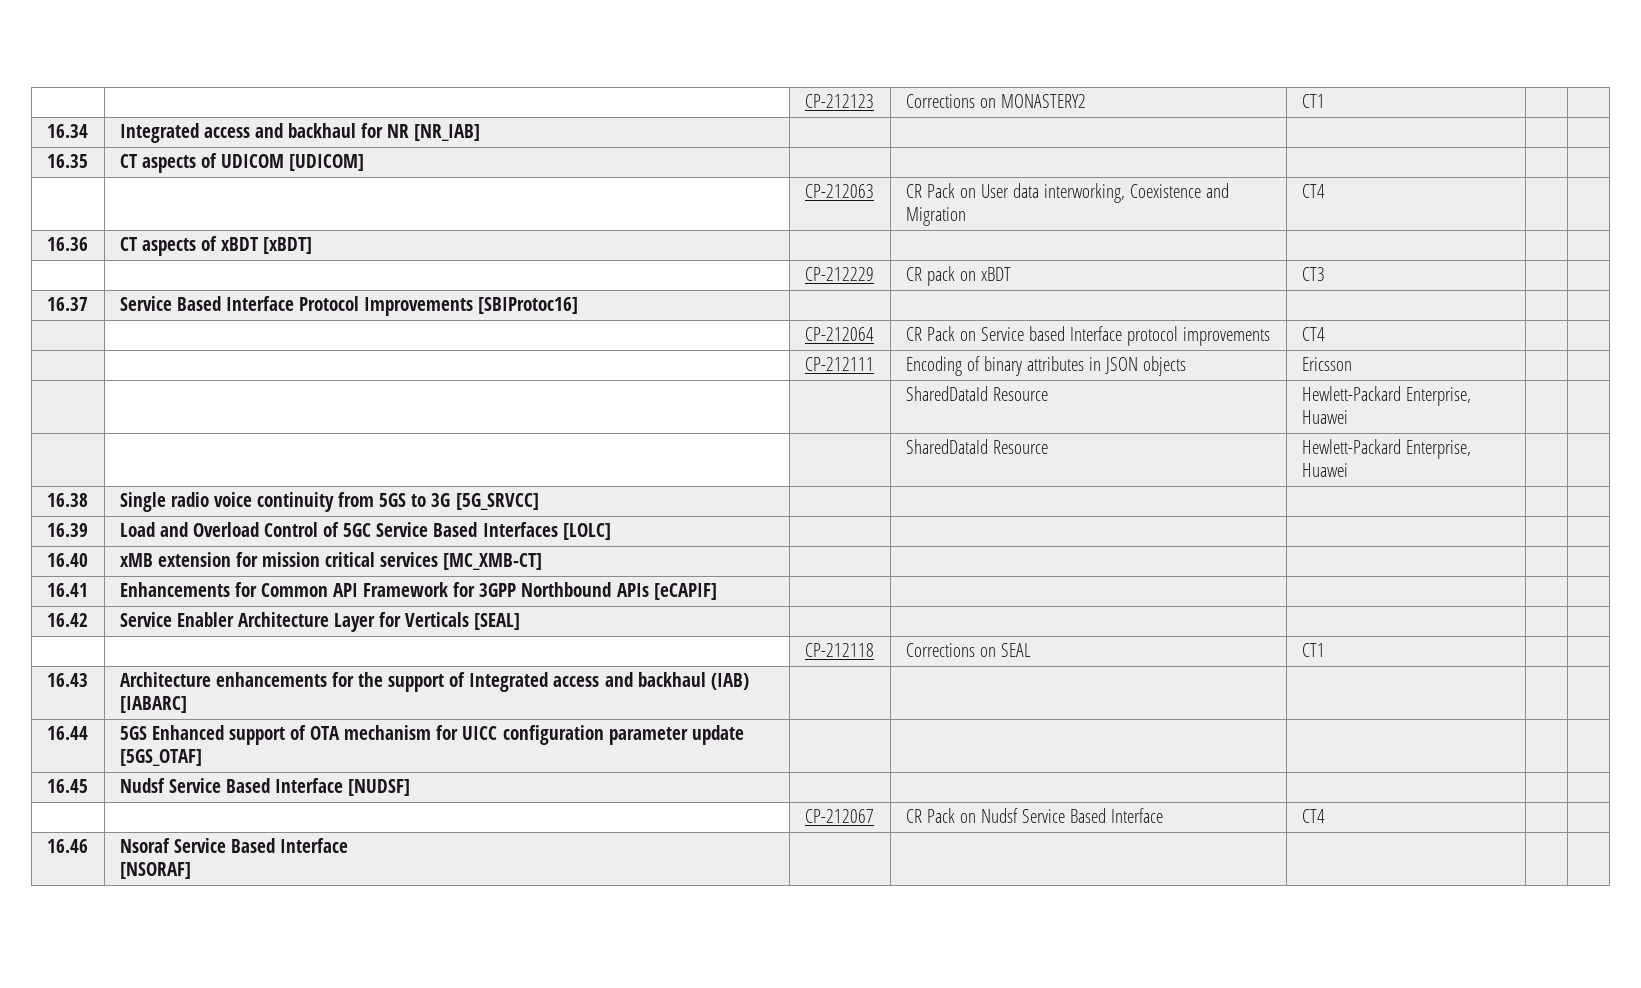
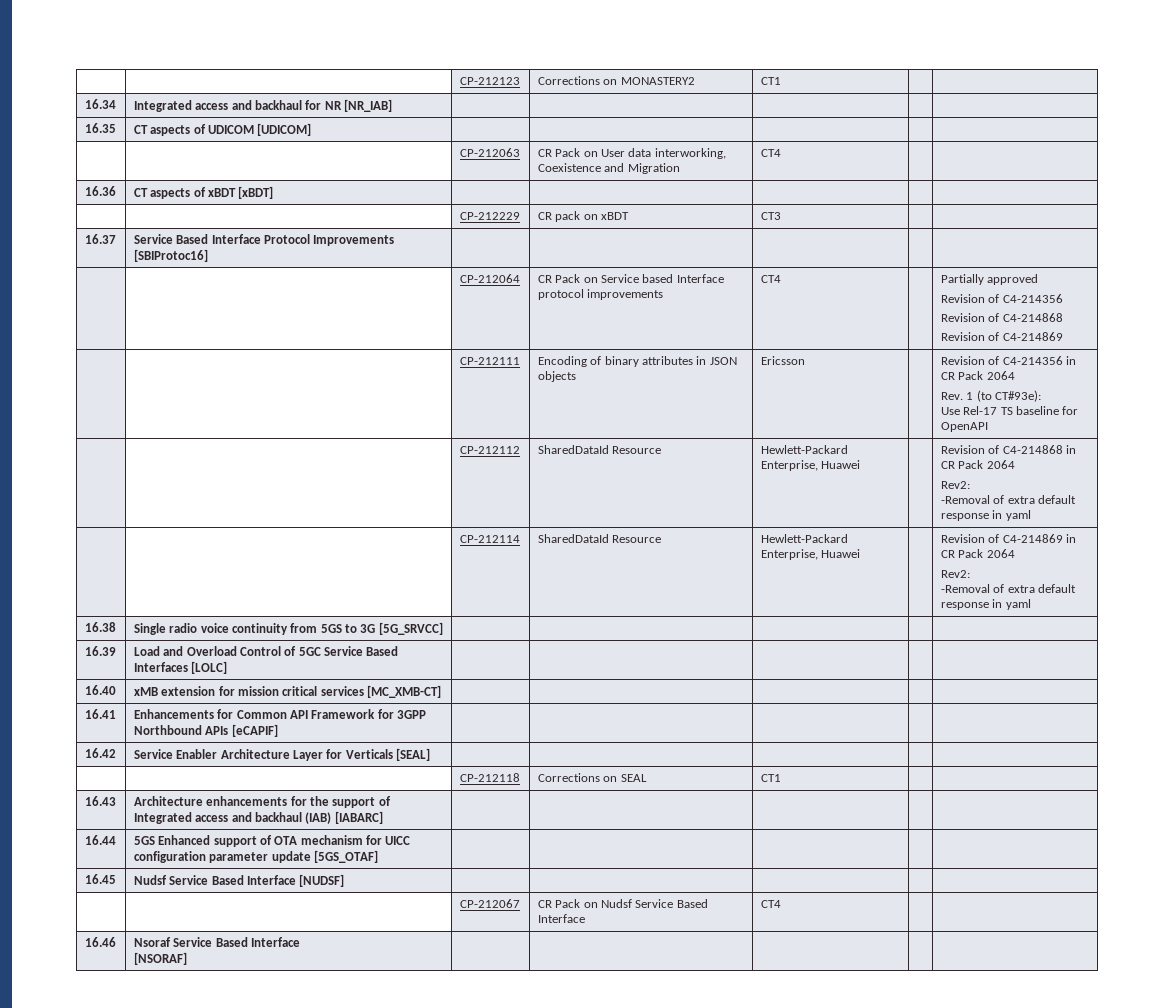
(1325, 334) none -> [940,274,1039,285] [940,294,1063,303] [940,313,1063,322] [940,332,1063,341] Partially approved // Revision of C4-214356 // Revision of C4-214868 // Revision of C4-214869
[905,386,1048,401] [1301,386,1471,406] [1301,410,1348,424] [905,439,1048,454] [1301,439,1471,459] [1301,463,1348,477] // | | | SharedDataId Resource | Hewlett-Packard Enterprise, Huawei | | // | | | SharedDataId Resource | Hewlett-Packard Enterprise, Huawei | | -> [940,356,1076,365] [940,371,1015,380] [940,390,1041,402] [940,406,1079,415] [940,422,988,432] [459,446,520,454] [537,445,662,454] [760,445,848,454] [760,460,861,471] [940,445,1076,454] [940,460,1015,469] [940,481,970,489] [940,495,1076,504] [940,510,1031,521] [459,535,520,543] [537,534,662,543] [760,534,848,543] [760,549,861,560] [940,534,1076,543] [940,549,1015,558] [940,570,970,578] [940,584,1076,593] [940,599,1031,610] Revision of C4-214356 in CR Pack 2064 // Rev. 1 (to CT#93e): // Use Rel-17 TS baseline for OpenAPI // | | CP-212112 | SharedDataId Resource | Hewlett-Packard Enterprise, Huawei | | Revision of C4-214868 in CR Pack 2064 // Rev2: // -Removal of extra default response in yaml // | | CP-212114 | SharedDataId Resource | Hewlett-Packard Enterprise, Huawei | | Revision of C4-214869 in CR Pack 2064 // Rev2: // -Removal of extra default response in yaml

